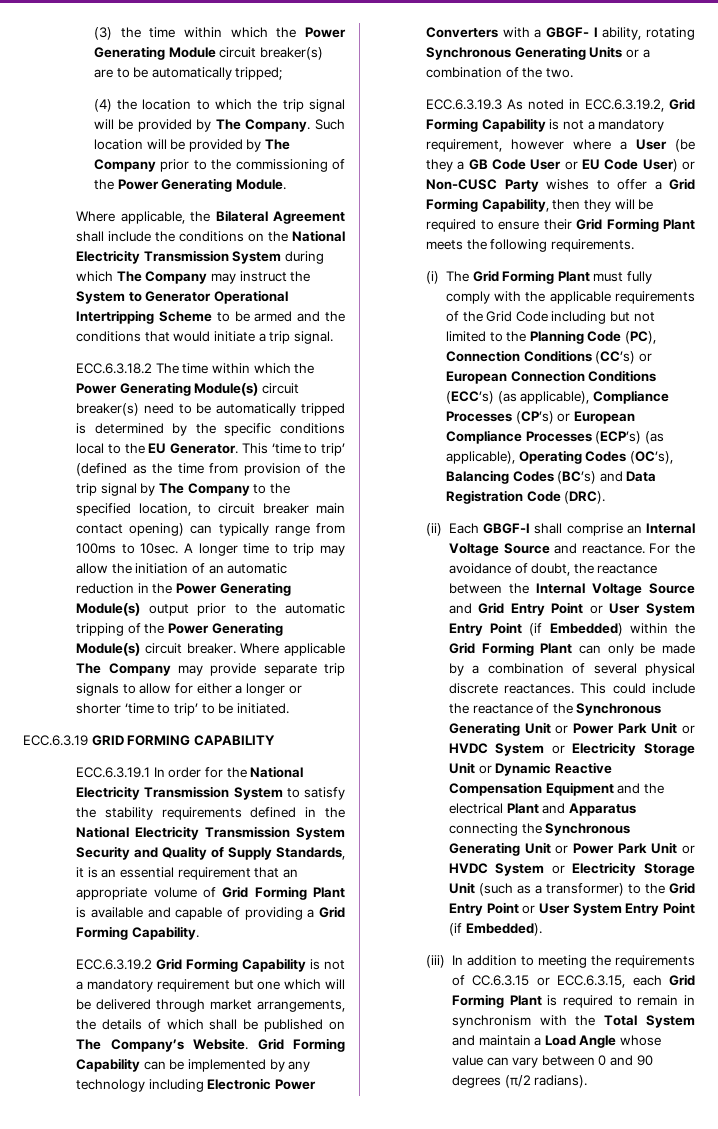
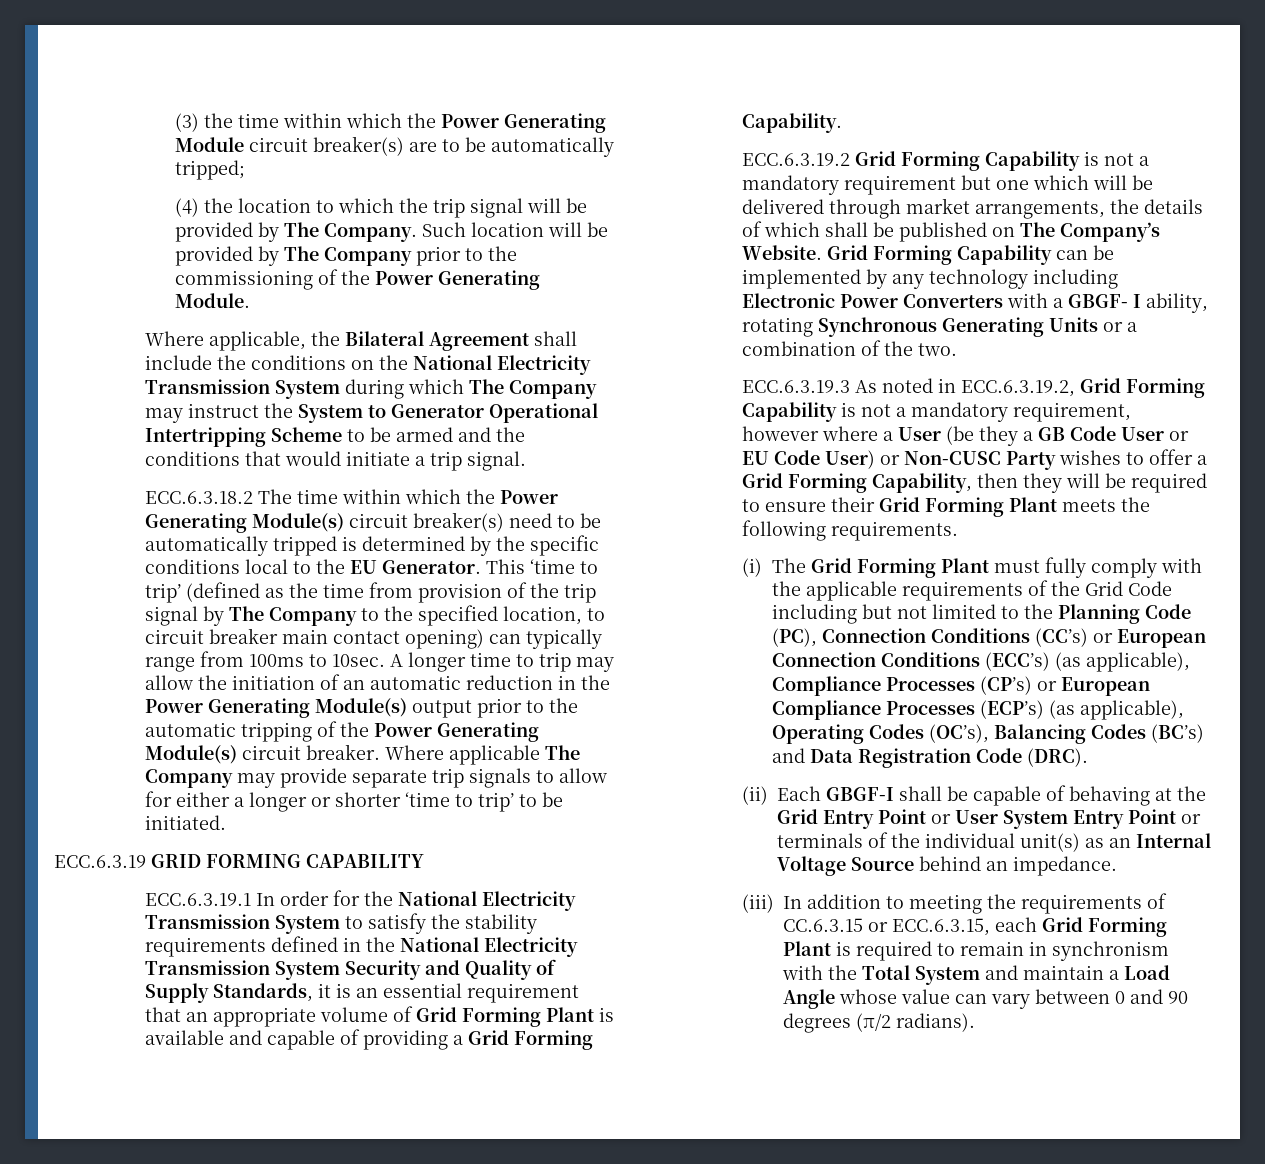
[566,523,695,536] [448,543,695,556] [448,563,658,576] [448,583,695,596] [448,602,695,616] [448,622,695,636] [448,642,695,656] [448,663,695,676] [448,683,695,694] [448,703,662,716] [448,722,695,736] [448,742,695,756] [448,762,612,776] [448,782,664,796] [448,803,636,816] [448,823,631,836] [448,842,695,856] [448,862,695,876] [448,882,641,896] comprise an Internal Voltage Source and reactance. For the avoidance of doubt, the reactance between the Internal Voltage Source and Grid Entry Point or User System Entry Point (if Embedded) within the Grid Forming Plant can only be made by a combination of several physical discrete reactances. This could include the reactance of the Synchronous Generating Unit or Power Park Unit or HVDC System or Electricity Storage Unit or Dynamic Reactive Compensation Equipment and the electrical Plant and Apparatus connecting the Synchronous Generating Unit or Power Park Unit or HVDC System or Electricity Storage Unit (such as a transformer) to -> [946,785,1172,806] be capable of behaving at
[448,923,542,936] (if Embedded). -> [1180,814,1201,824] [776,832,1211,852] [776,856,1117,876] or terminals of the individual unit(s) as an Internal Voltage Source behind an impedance.

